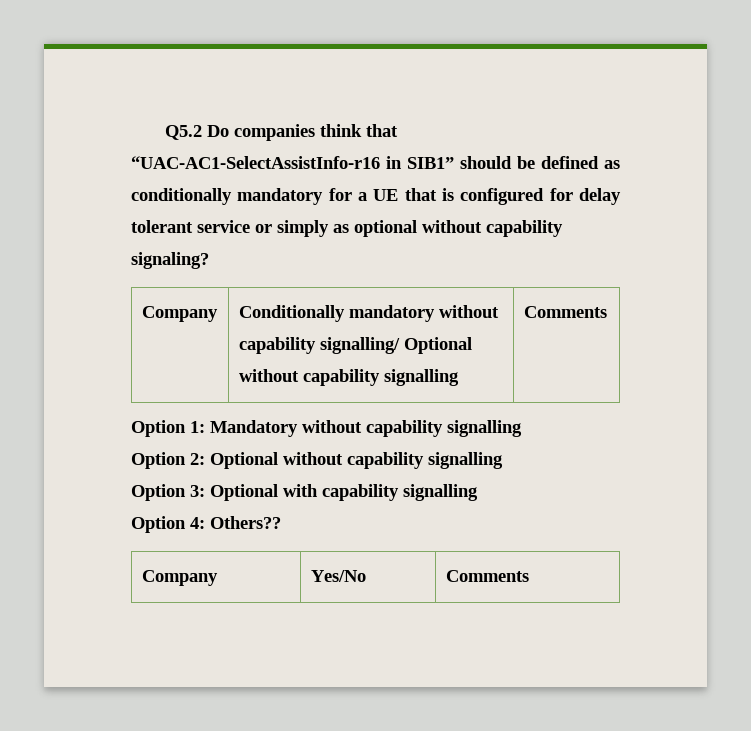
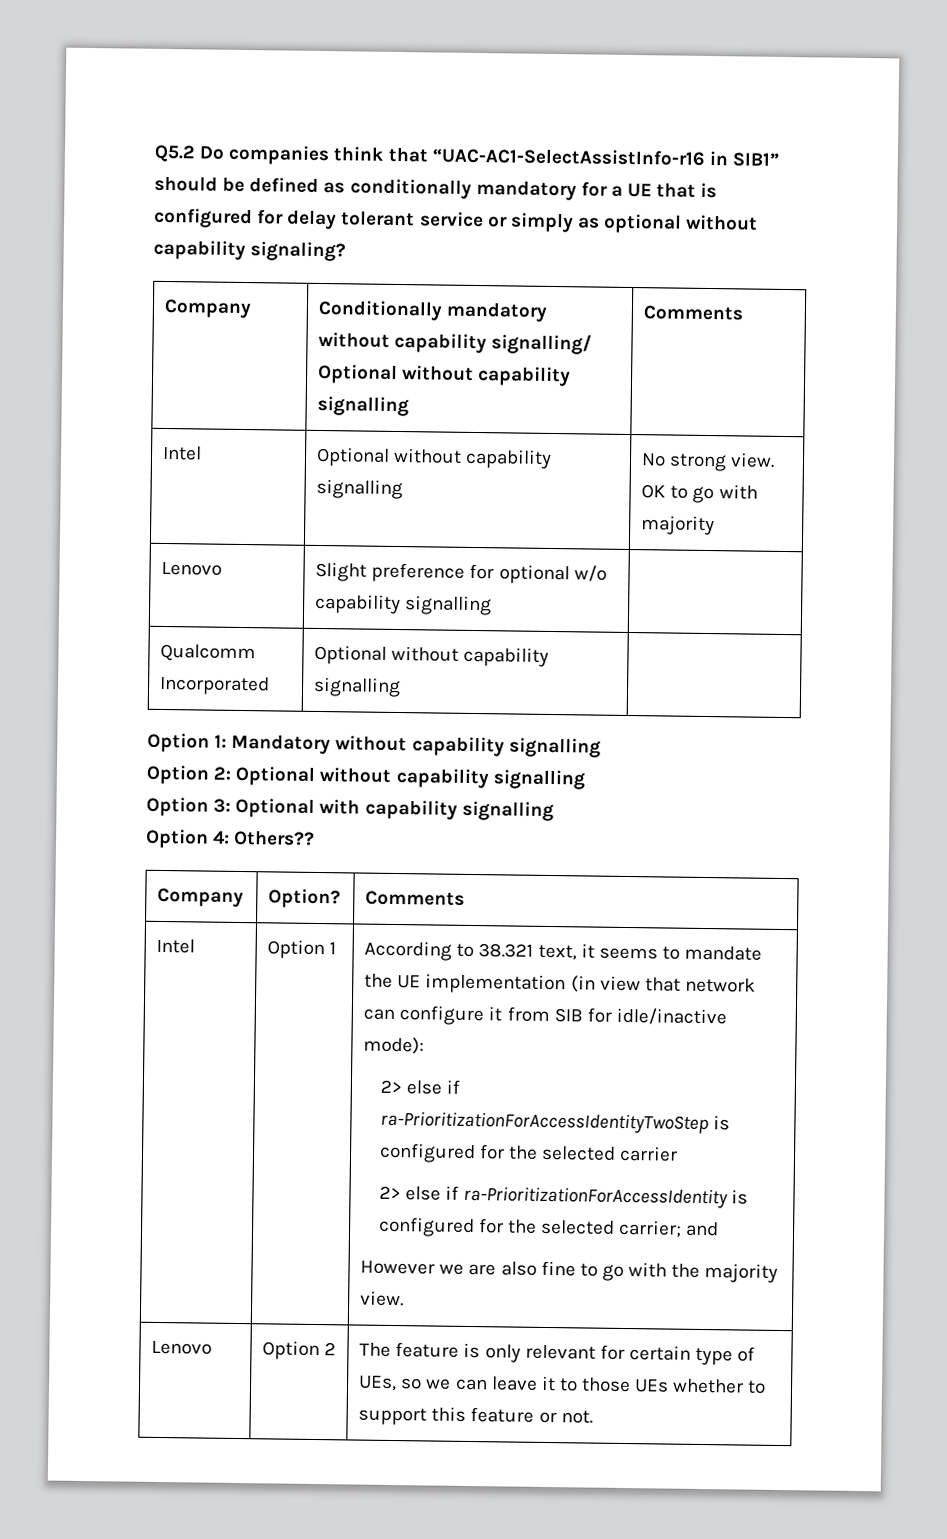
(607, 312) none -> [162,445,203,461] [316,446,553,469] [316,478,404,500] [641,452,776,472] [641,484,758,504] [641,515,716,536] [161,561,223,576] [315,561,607,585] [315,593,493,616] [160,643,257,663] [159,675,271,696] [314,644,550,667] [313,676,402,698] // Intel | Optional without capability signalling | No strong view. OK to go with majority // Lenovo | Slight preference for optional w/o capability signalling | // Qualcomm Incorporated | Optional without capability signalling |
[310,570,366,582] [445,570,529,582] Yes/No | Comments -> [268,888,342,909] [365,890,466,906] [156,938,196,954] [267,939,337,960] [364,940,763,961] [364,973,756,995] [363,1005,727,1026] [363,1036,425,1055] [379,1079,460,1095] [379,1110,730,1135] [378,1142,679,1164] [378,1185,749,1209] [377,1216,720,1238] [360,1260,779,1283] [360,1290,405,1307] [151,1340,213,1355] [262,1340,337,1361] [359,1342,756,1366] [358,1375,767,1394] [358,1406,593,1426] Option? | Comments // Intel | Option 1 | According to 38.321 text, it seems to mandate the UE implementation (in view that network can configure it from SIB for idle/inactive mode): // 2> else if ra-PrioritizationForAccessIdentityTwoStep is configured for the selected carrier // 2> else if ra-PrioritizationForAccessIdentity is configured for the selected carrier; and // However we are also fine to go with the majority view. // Lenovo | Option 2 | The feature is only relevant for certain type of UEs, so we can leave it to those UEs whether to support this feature or not.

